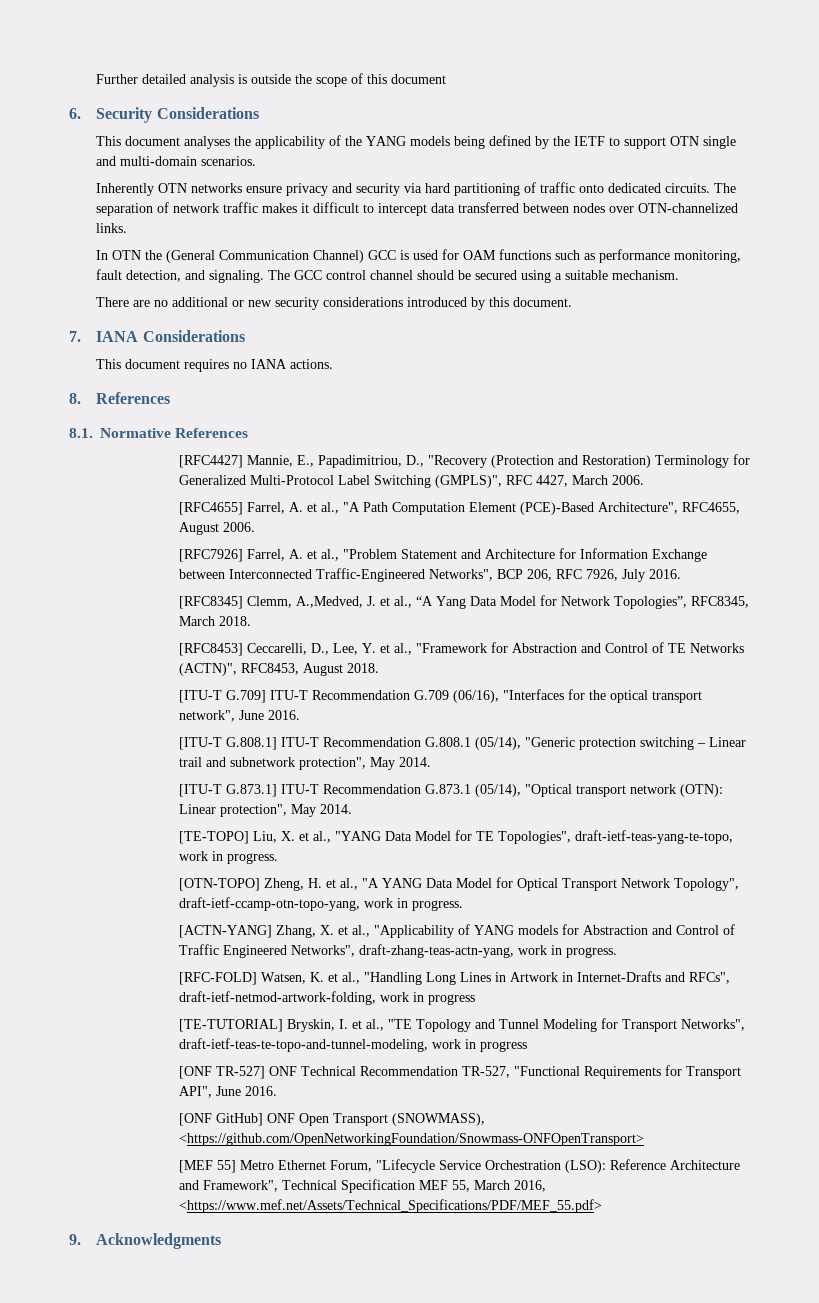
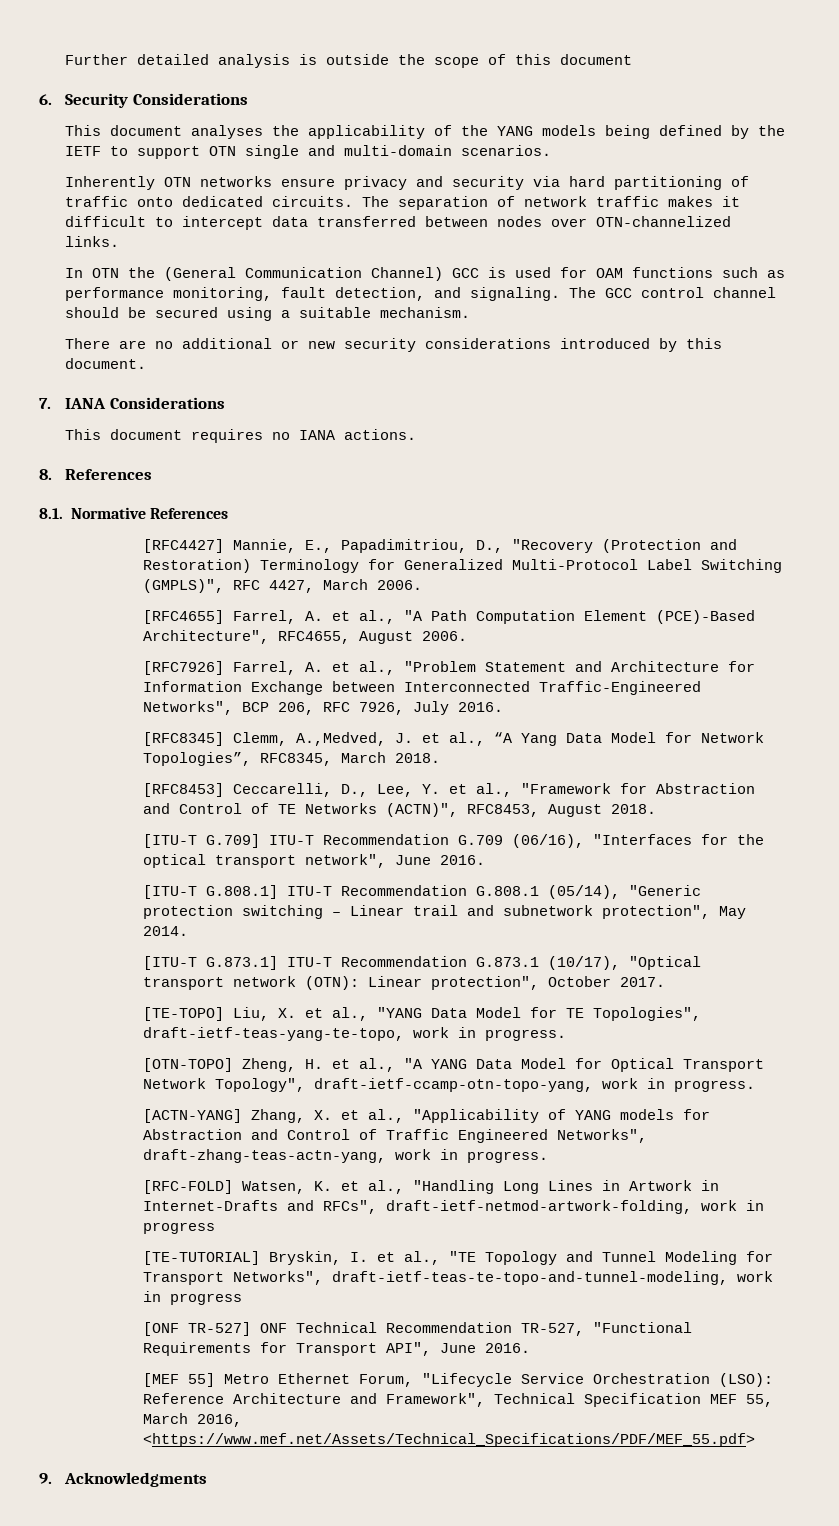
[474,784,521,797] (05/14), -> [547,956,620,970] (10/17),
[290,804,352,817] May 2014. -> [547,976,665,987] October 2017.
[178,1113,485,1126] [178,1133,644,1146] // [ONF GitHub] ONF Open Transport (SNOWMASS), <https://github.com/OpenNetworkingFoundation/Snowmass-ONFOpenTransport> -> (530, 1348) none

